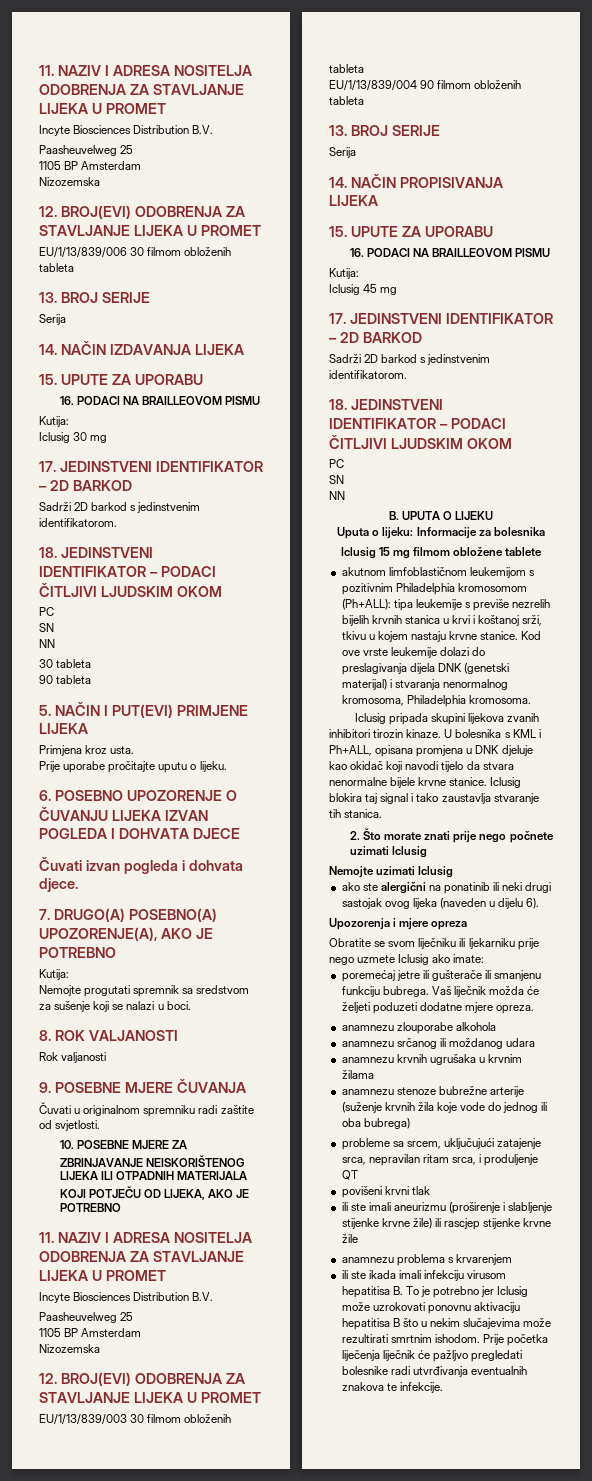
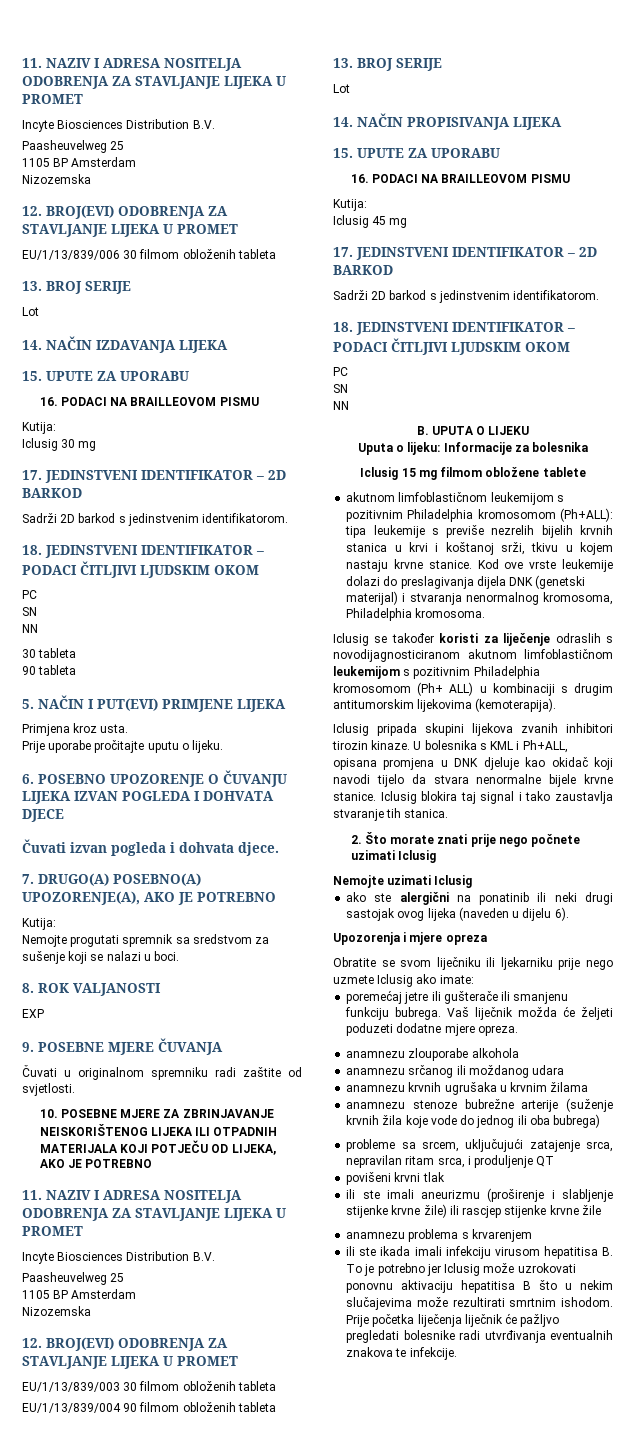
[39,314,66,325] Serija -> [22,307,39,316] Lot
[39,1052,107,1063] Rok valjanosti -> [22,1009,44,1018] EXP
[329,147,356,158] Serija -> [333,84,350,93] Lot
(531, 699) none -> [333,632,613,646] [333,649,613,662] [333,666,540,679] [333,682,613,696] [333,698,557,712] // Iclusig se također koristi za liječenje odraslih s novodijagnosticiranom akutnom limfoblastičnom leukemijom s pozitivnim Philadelphia kromosomom (Ph+ ALL) u kombinaciji s drugim antitumorskim lijekovima (kemoterapija).

